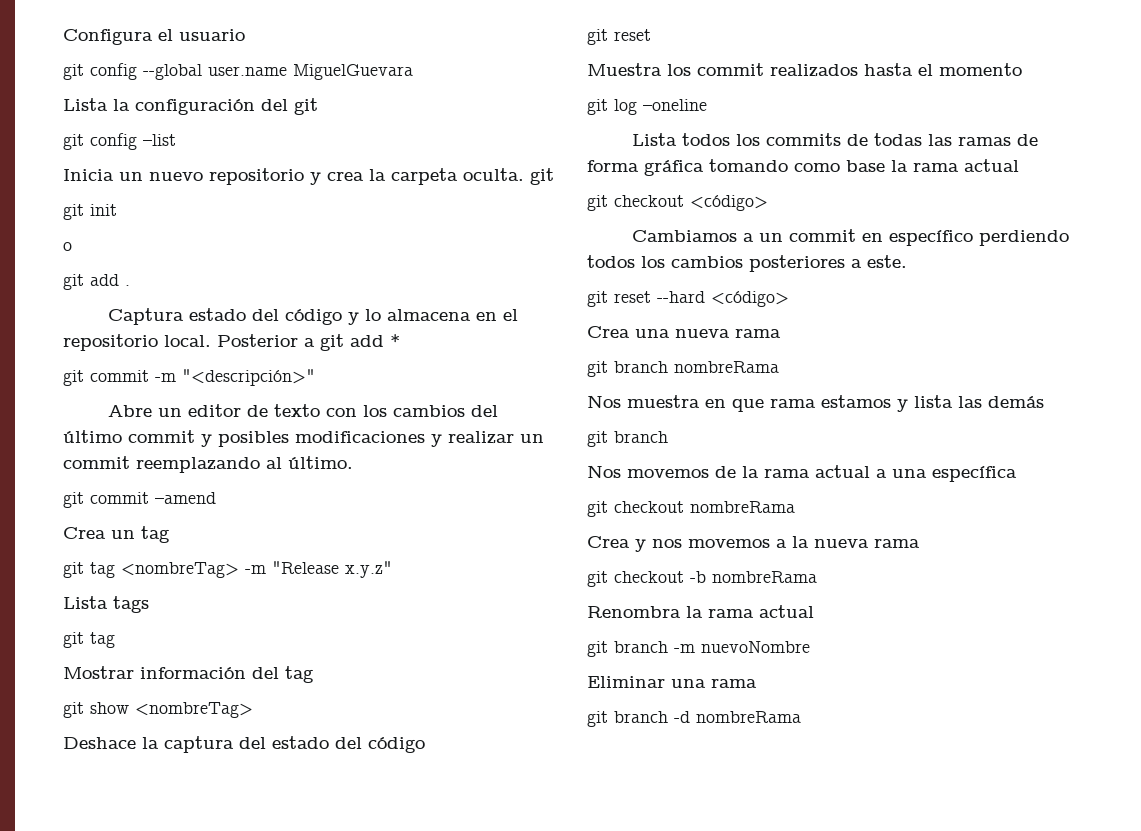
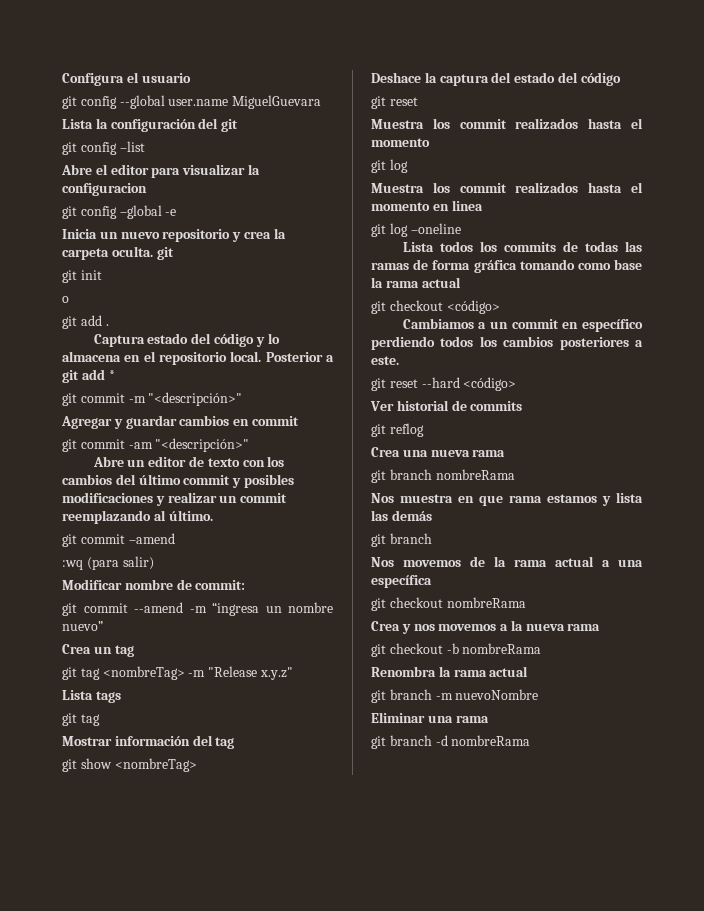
(176, 140) none -> [61,164,260,178] [62,183,147,196] [62,205,177,219] // Abre el editor para visualizar la configuracion // git config –global -e
(315, 377) none -> [61,415,299,429] [62,438,250,452] // Agregar y guardar cambios en commit // git commit -am "<descripción>"
(216, 498) none -> [62,556,154,570] [62,579,246,590] [62,602,333,616] [62,621,103,631] // :wq (para salir) // Modificar nombre de commit: // git commit --amend -m “ingresa un nombre nuevo”
(637, 107) none -> [371,182,643,193] [371,200,483,211] [371,223,408,237] // Muestra los commit realizados hasta el momento en linea // git log
(789, 299) none -> [370,400,523,411] [371,423,424,437] // Ver historial de commits // git reflog

